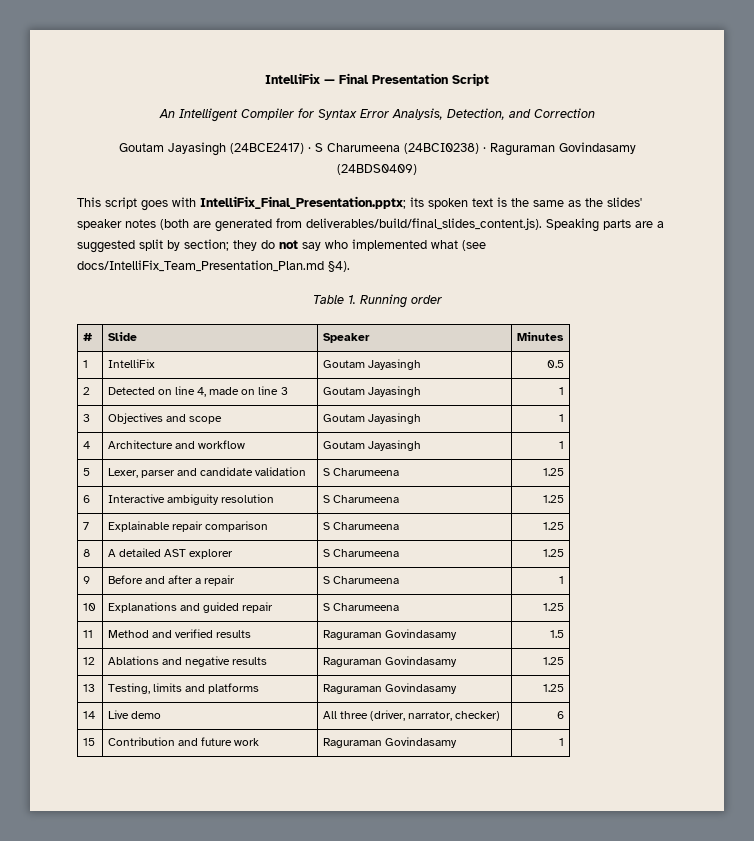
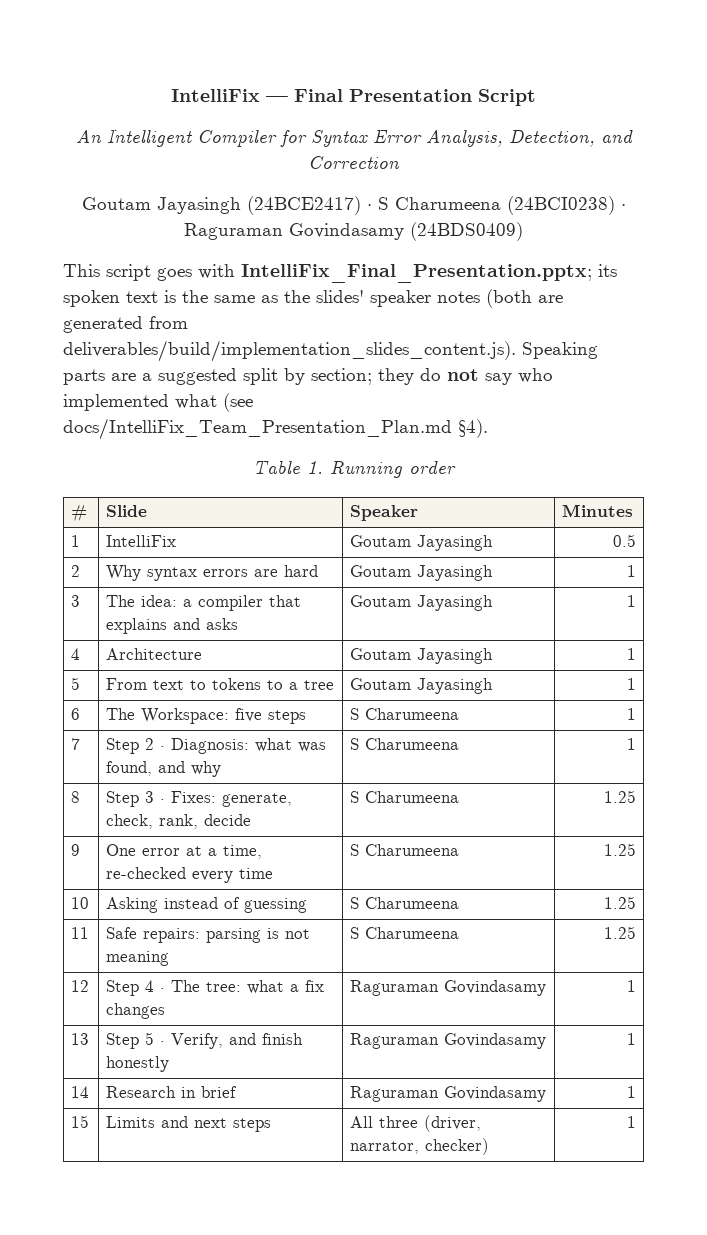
[306,218,542,230] deliverables/build/final_slides_content.js). -> [63,340,516,362] deliverables/build/implementation_slides_content.js).
[107,386,288,397] [322,386,421,397] [559,387,565,395] [82,414,90,422] [107,413,223,424] Detected on line 4, made on line 3 | Goutam Jayasingh | 1 // 3 | Objectives and scope -> [106,565,319,581] [350,565,494,581] [626,565,636,577] [71,595,81,607] [106,595,302,611] [106,618,239,634] Why syntax errors are hard | Goutam Jayasingh | 1 // 3 | The idea: a compiler that explains and asks
[174,440,246,449] and workflow -> (203, 654) none
[107,467,307,478] [322,468,399,476] [543,468,565,476] [82,495,90,503] [107,494,275,505] [322,495,399,503] [543,495,565,503] [82,522,89,530] [107,521,269,532] [322,522,399,530] [543,522,565,530] [82,549,90,557] [107,548,234,559] [322,549,399,557] [543,549,565,557] [82,576,90,584] [107,575,236,586] [322,576,399,584] [559,576,565,584] Lexer, parser and candidate validation | S Charumeena | 1.25 // 6 | Interactive ambiguity resolution | S Charumeena | 1.25 // 7 | Explainable repair comparison | S Charumeena | 1.25 // 8 | A detailed AST explorer | S Charumeena | 1.25 // 9 | Before and after a repair | S Charumeena | 1 -> [106,678,335,690] [350,678,494,694] [626,678,636,690] [71,708,81,720] [106,708,307,724] [350,708,460,720] [626,708,636,720] [71,738,81,750] [106,738,327,754] [106,761,222,777] [350,738,460,750] [626,738,636,750] [71,791,81,803] [106,791,293,807] [106,814,252,829] [350,791,460,803] [603,790,636,803] [71,844,81,856] [106,844,263,859] [106,867,274,883] [350,844,460,856] [603,843,636,856] From text to tokens to a tree | Goutam Jayasingh | 1 // 6 | The Workspace: five steps | S Charumeena | 1 // 7 | Step 2 · Diagnosis: what was found, and why | S Charumeena | 1 // 8 | Step 3 · Fixes: generate, check, rank, decide | S Charumeena | 1.25 // 9 | One error at a time, re-checked every time | S Charumeena | 1.25
[107,602,274,613] Explanations and guided repair -> [106,897,308,913] Asking instead of guessing
[107,629,252,638] [322,629,457,640] [550,630,565,638] [82,657,95,665] [107,656,268,667] [322,656,457,667] [543,657,565,665] [82,684,95,692] [107,683,260,694] [322,683,457,694] [543,684,565,692] [82,711,95,719] [107,710,161,719] Method and verified results | Raguraman Govindasamy | 1.5 // 12 | Ablations and negative results | Raguraman Govindasamy | 1.25 // 13 | Testing, limits and platforms | Raguraman Govindasamy | 1.25 // 14 | Live demo -> [106,927,311,943] [106,951,170,966] [350,927,460,939] [603,926,636,939] [71,980,90,992] [106,980,325,996] [106,1003,166,1019] [350,980,547,996] [626,980,636,992] [71,1033,90,1045] [106,1032,304,1049] [106,1056,170,1072] [350,1033,547,1049] [626,1033,636,1045] [71,1086,90,1098] [106,1086,238,1098] [350,1086,547,1102] [626,1086,636,1098] [71,1115,90,1128] [106,1116,272,1132] Safe repairs: parsing is not meaning | S Charumeena | 1.25 // 12 | Step 4 · The tree: what a fix changes | Raguraman Govindasamy | 1 // 13 | Step 5 · Verify, and finish honestly | Raguraman Govindasamy | 1 // 14 | Research in brief | Raguraman Govindasamy | 1 // 15 | Limits and next steps
[557,711,565,719] [82,738,95,746] [107,737,260,746] [322,737,457,748] | 6 // 15 | Contribution and future work | Raguraman Govindasamy -> (490, 1146) none

